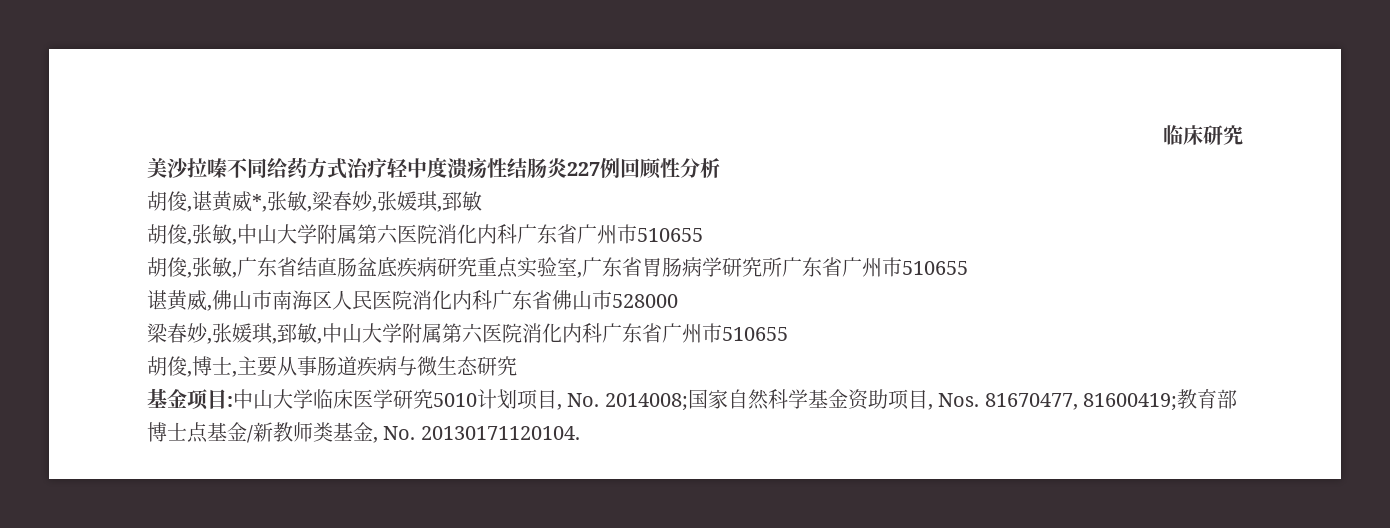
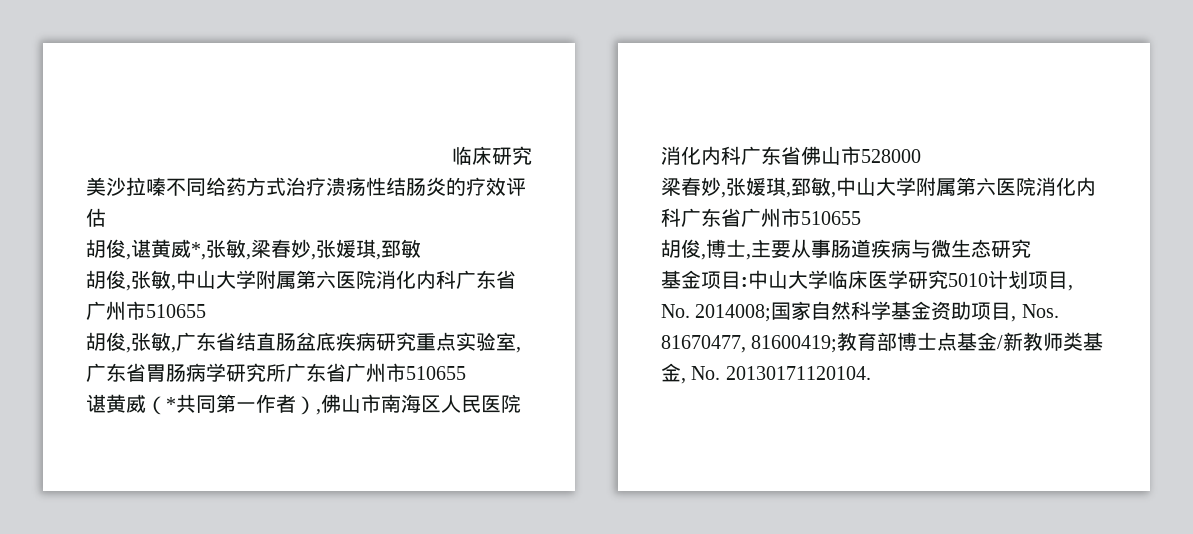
[387,157,447,178] 轻中度 -> (326, 186) none
[567,157,720,179] 227例回顾性分析 -> [446,177,526,196] [86,208,106,227] 的疗效评估
(207, 300) none -> [146,394,316,415] （*共同第一作者）

